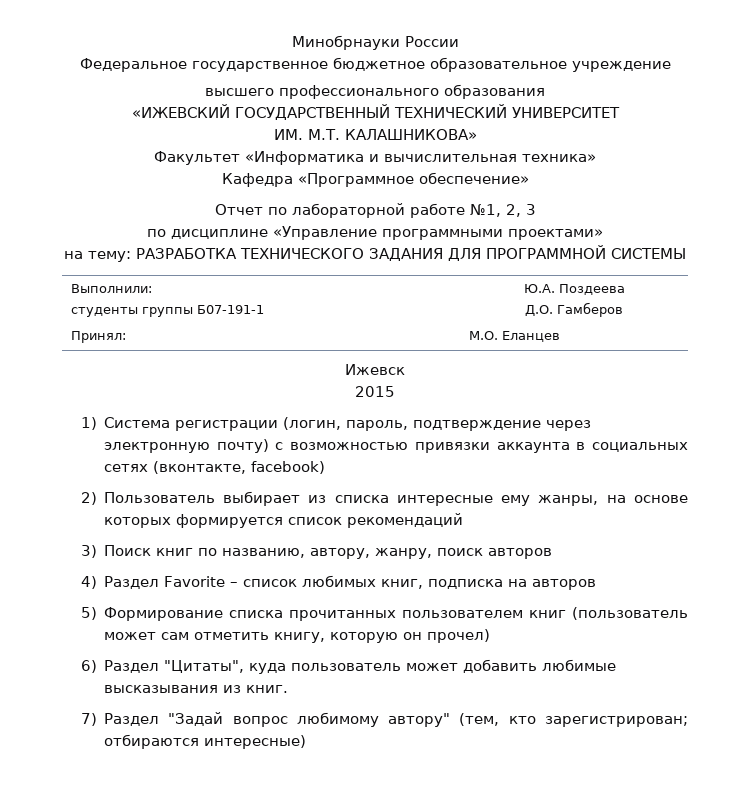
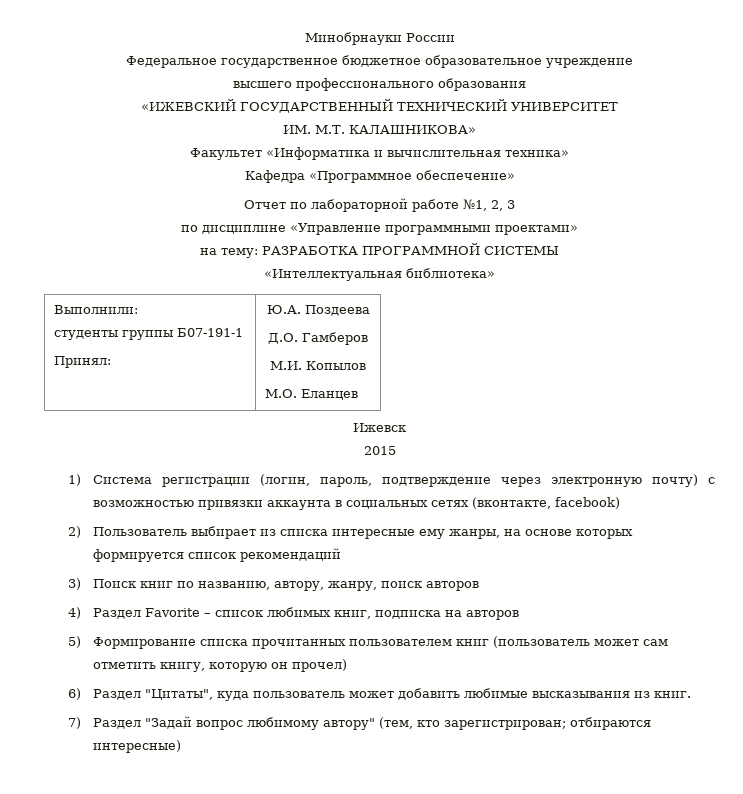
[240,248,481,261] ТЕХНИЧЕСКОГО ЗАДАНИЯ ДЛЯ -> (358, 250) none
(686, 253) none -> [264,268,495,281] // «Интеллектуальная библиотека»
(623, 309) none -> [270,361,366,370] // М.И. Копылов

